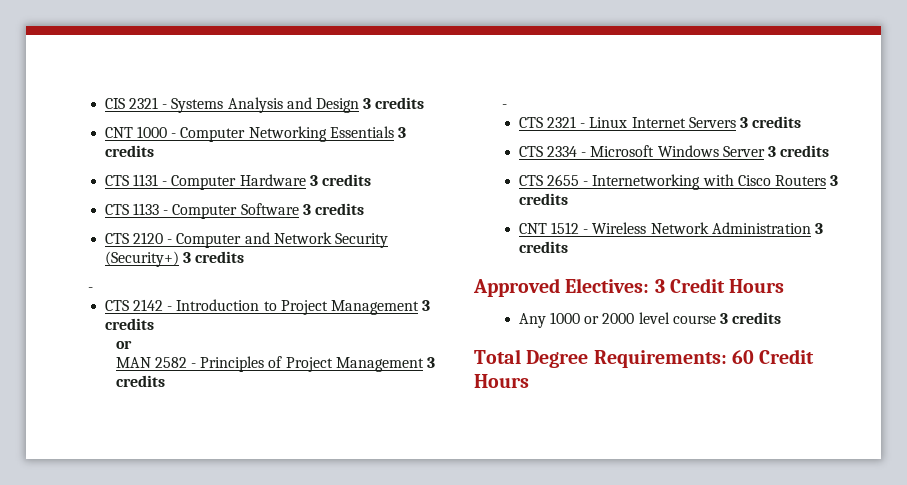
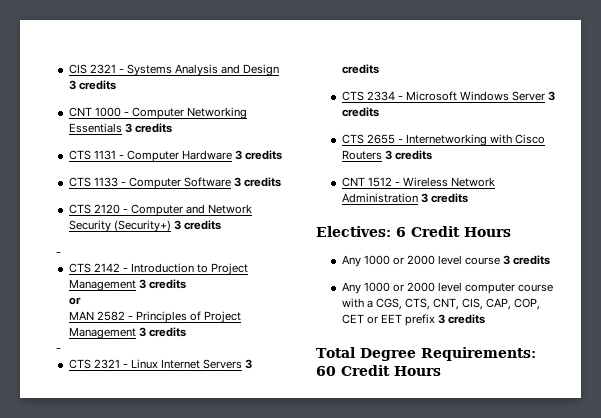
[473,278,665,297] Approved Electives: 3 -> [316,226,406,237] Electives: 6
(782, 318) none -> [341,282,554,294] [341,298,541,310] [341,314,486,326] // Any 1000 or 2000 level computer course with a CGS, CTS, CNT, CIS, CAP, COP, CET or EET prefix 3 credits

